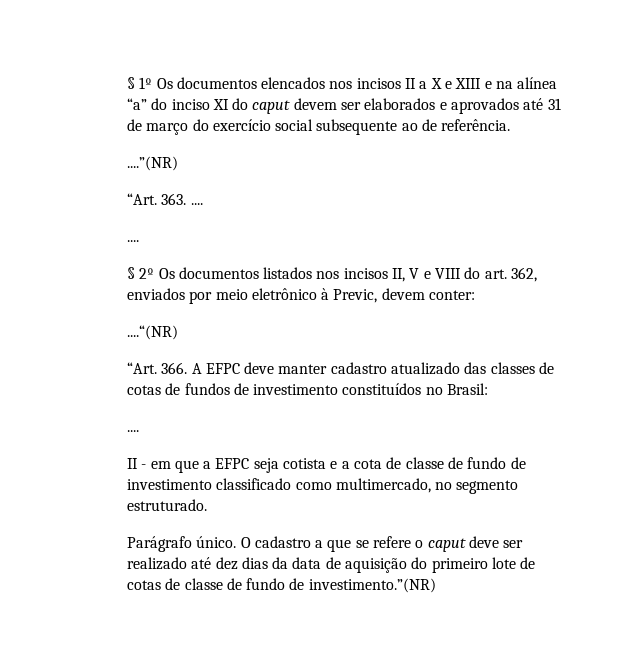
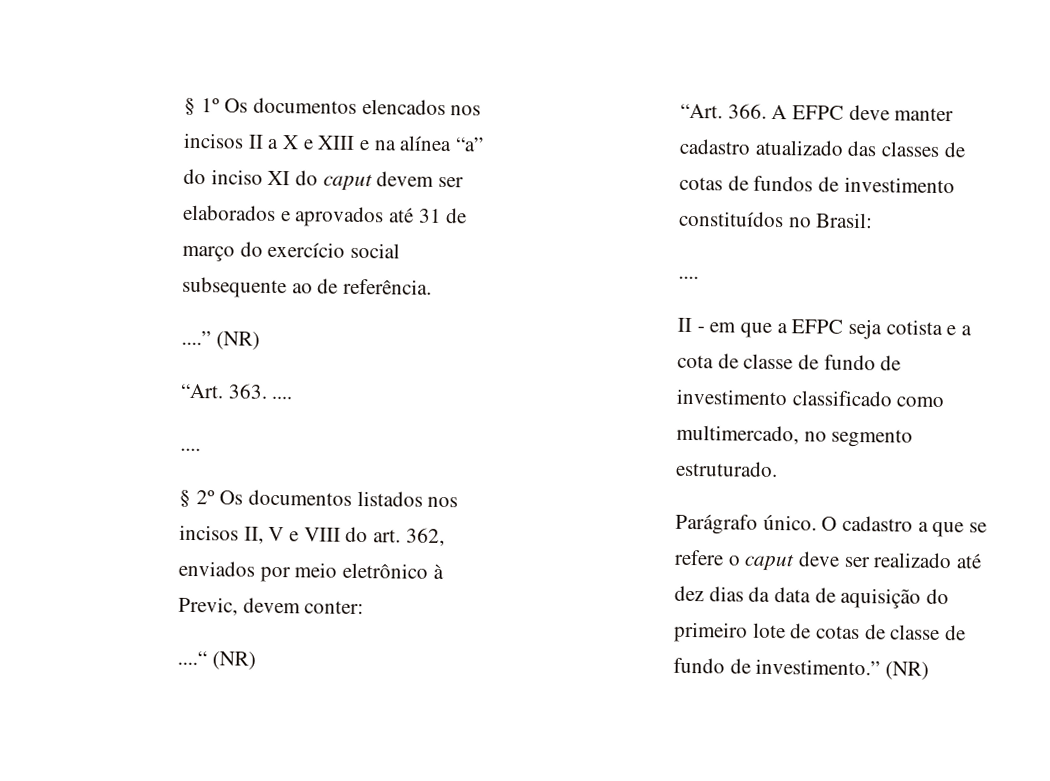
[126,156,178,171] ....”(NR) -> [181,330,260,350] ....” (NR)
[126,325,178,340] ....“(NR) -> [177,650,256,670] ....“ (NR)
[308,578,436,593] investimento.”(NR) -> [755,658,930,680] investimento.” (NR)

